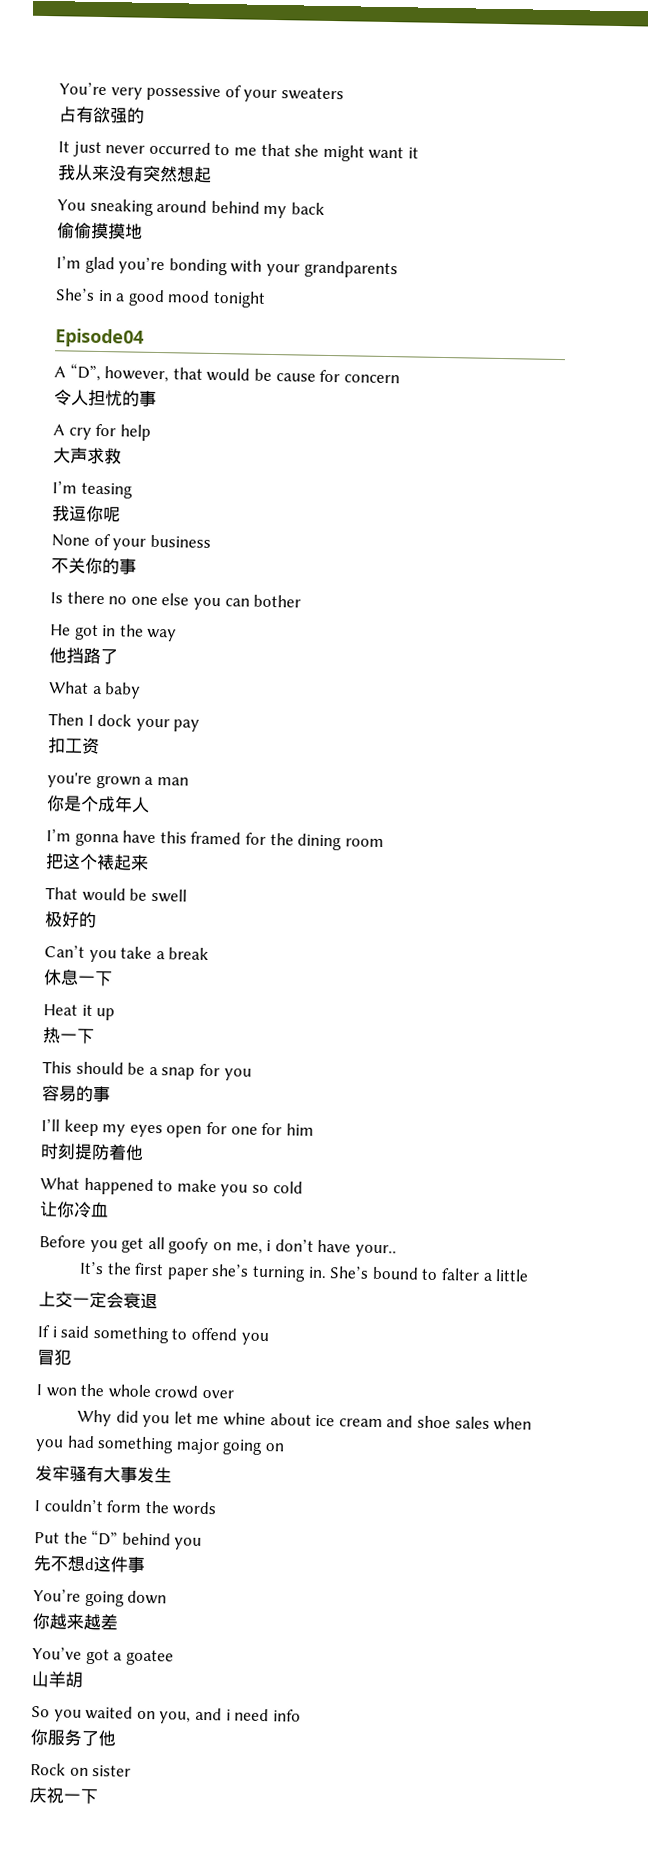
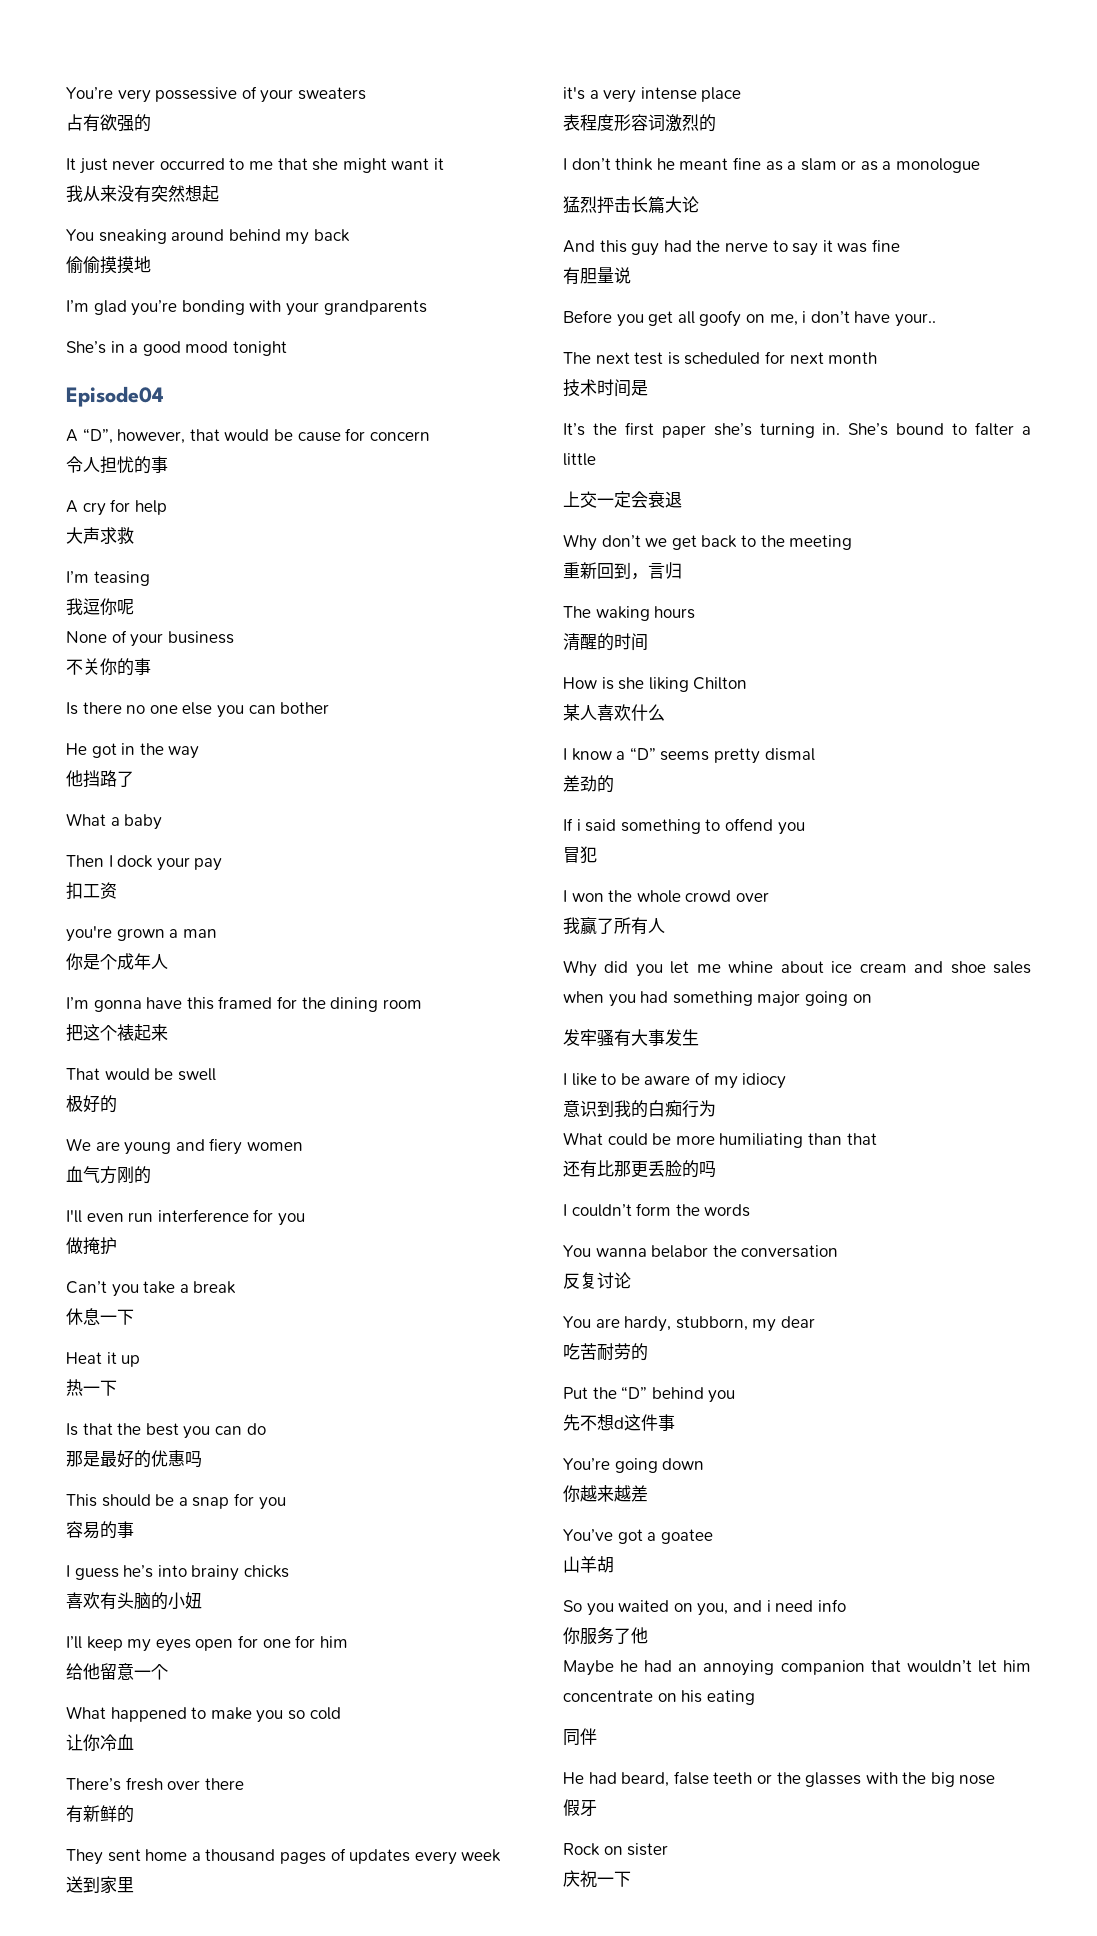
(97, 920) none -> [66,1138,303,1155] [66,1166,151,1184] [66,1209,305,1226] [66,1237,117,1255] // We are young and fiery women // 血气方刚的 // I'll even run interference for you // 做掩护
(95, 1036) none -> [66,1423,266,1439] [66,1450,202,1468] // Is that the best you can do // 那是最好的优惠吗
(111, 1094) none -> [66,1565,289,1581] [66,1592,202,1610] // I guess he’s into brainy chicks // 喜欢有头脑的小妞
[40,1143,144,1161] 时刻提防着他 -> [66,1663,168,1680] 给他留意一个
(109, 1209) none -> [66,1777,244,1791] [66,1805,134,1823] [66,1848,502,1865] [66,1876,134,1894] [563,87,742,103] [563,114,716,132] [563,157,981,173] [563,196,699,214] [563,239,900,256] [563,267,631,285] // There’s fresh over there // 有新鲜的 // They sent home a thousand pages of updates every week // 送到家里 // it's a very intense place // 表程度形容词激烈的 // I don’t think he meant fine as a slam or as a monologue // 猛烈抨击长篇大论 // And this guy had the nerve to say it was fine // 有胆量说
(397, 1251) none -> [563,351,878,365] [563,379,648,397] // The next test is scheduled for next month // 技术时间是
(158, 1301) none -> [563,534,853,551] [563,562,682,580] [563,606,696,621] [563,633,648,651] [563,677,748,692] [563,704,665,721] [563,747,815,764] [563,775,614,793] // Why don’t we get back to the meeting // 重新回到，言归 // The waking hours // 清醒的时间 // How is she liking Chilton // 某人喜欢什么 // I know a “D” seems pretty dismal // 差劲的
(234, 1394) none -> [563,917,665,935] // 我赢了所有人
(172, 1475) none -> [563,1072,787,1089] [563,1100,716,1118] [563,1132,877,1148] [563,1160,716,1178] // I like to be aware of my idiocy // 意识到我的白痴行为 // What could be more humiliating than that // 还有比那更丢脸的吗
(217, 1508) none -> [563,1245,839,1258] [563,1272,631,1289] [563,1316,815,1332] [563,1343,648,1361] // You wanna belabor the conversation // 反复讨论 // You are hardy, stubborn, my dear // 吃苦耐劳的
(116, 1738) none -> [563,1660,1031,1676] [563,1690,755,1705] [563,1728,597,1746] [563,1771,996,1787] [563,1799,597,1817] // Maybe he had an annoying companion that wouldn’t let him concentrate on his eating // 同伴 // He had beard, false teeth or the glasses with the big nose // 假牙

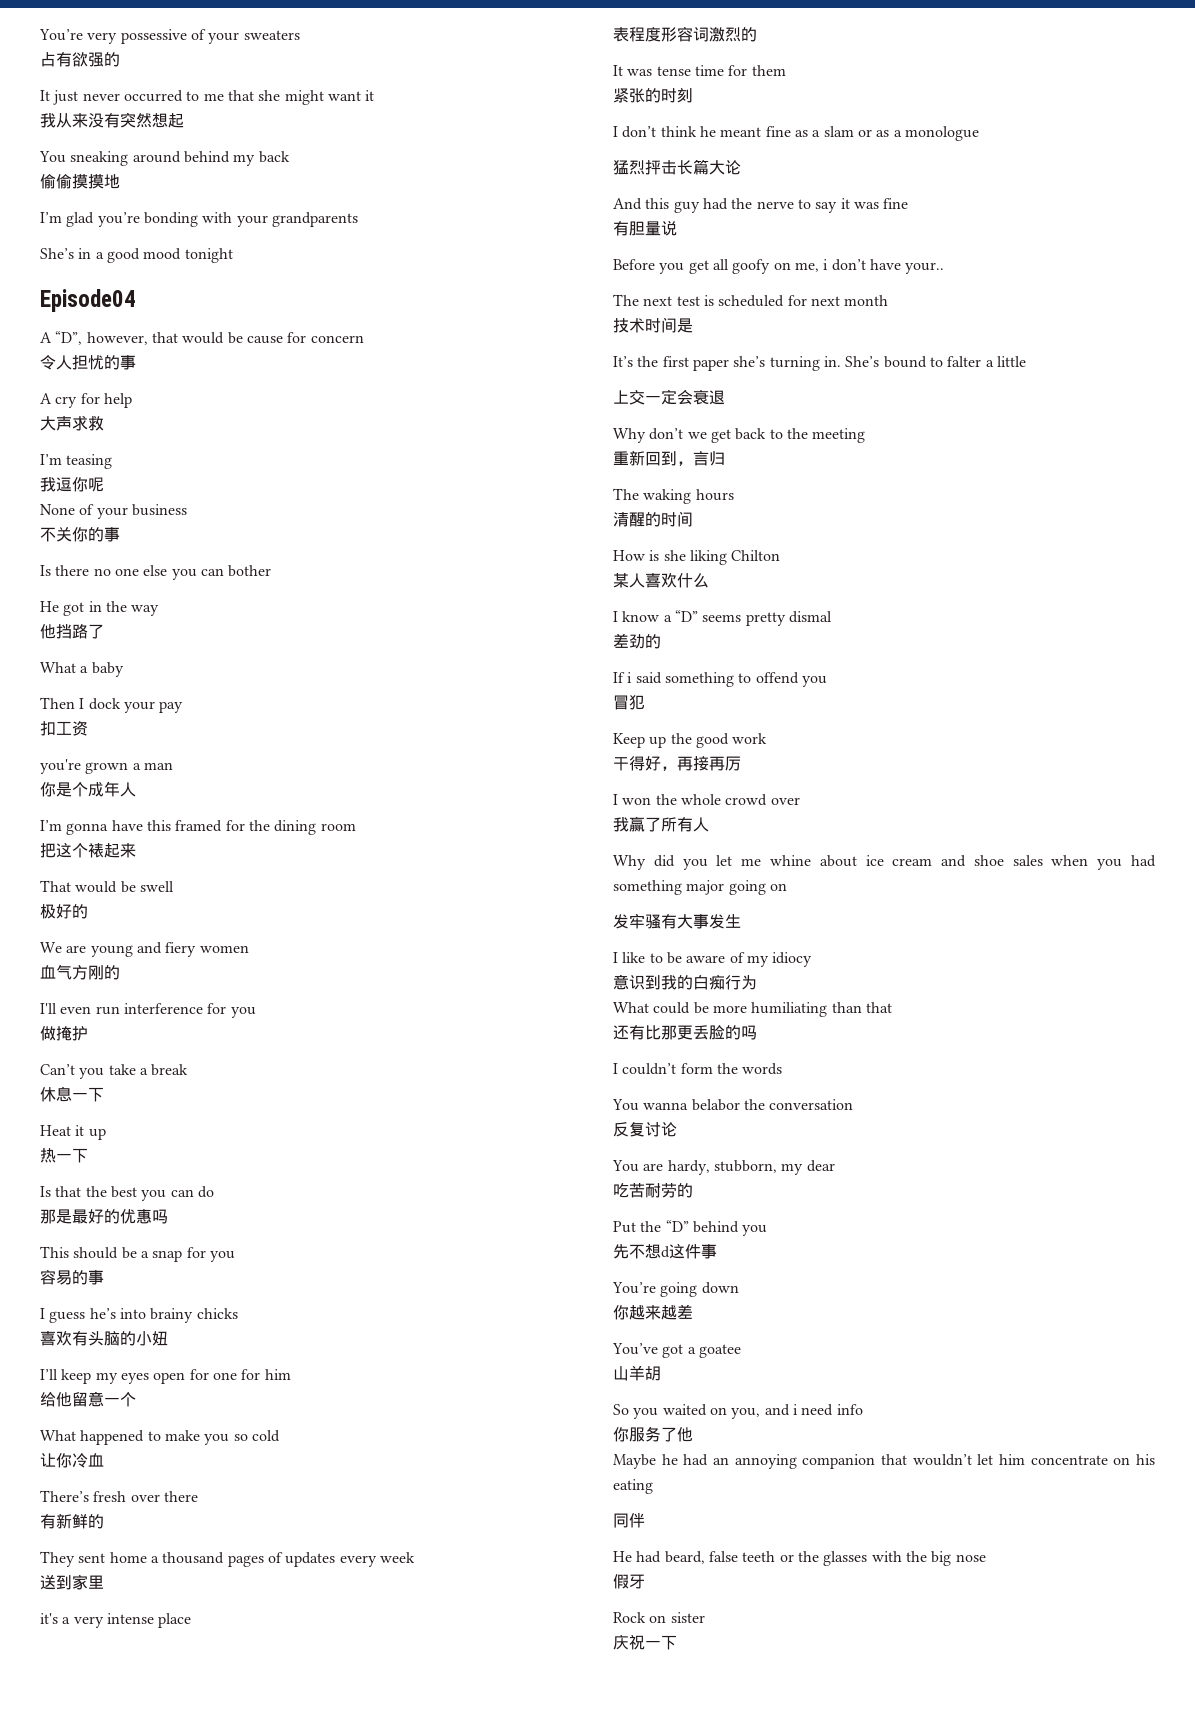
(716, 123) none -> [613,65,786,76] [613,88,693,103] // It was tense time for them // 紧张的时刻
(597, 855) none -> [613,733,768,748] [613,756,741,771] // Keep up the good work // 干得好，再接再厉

